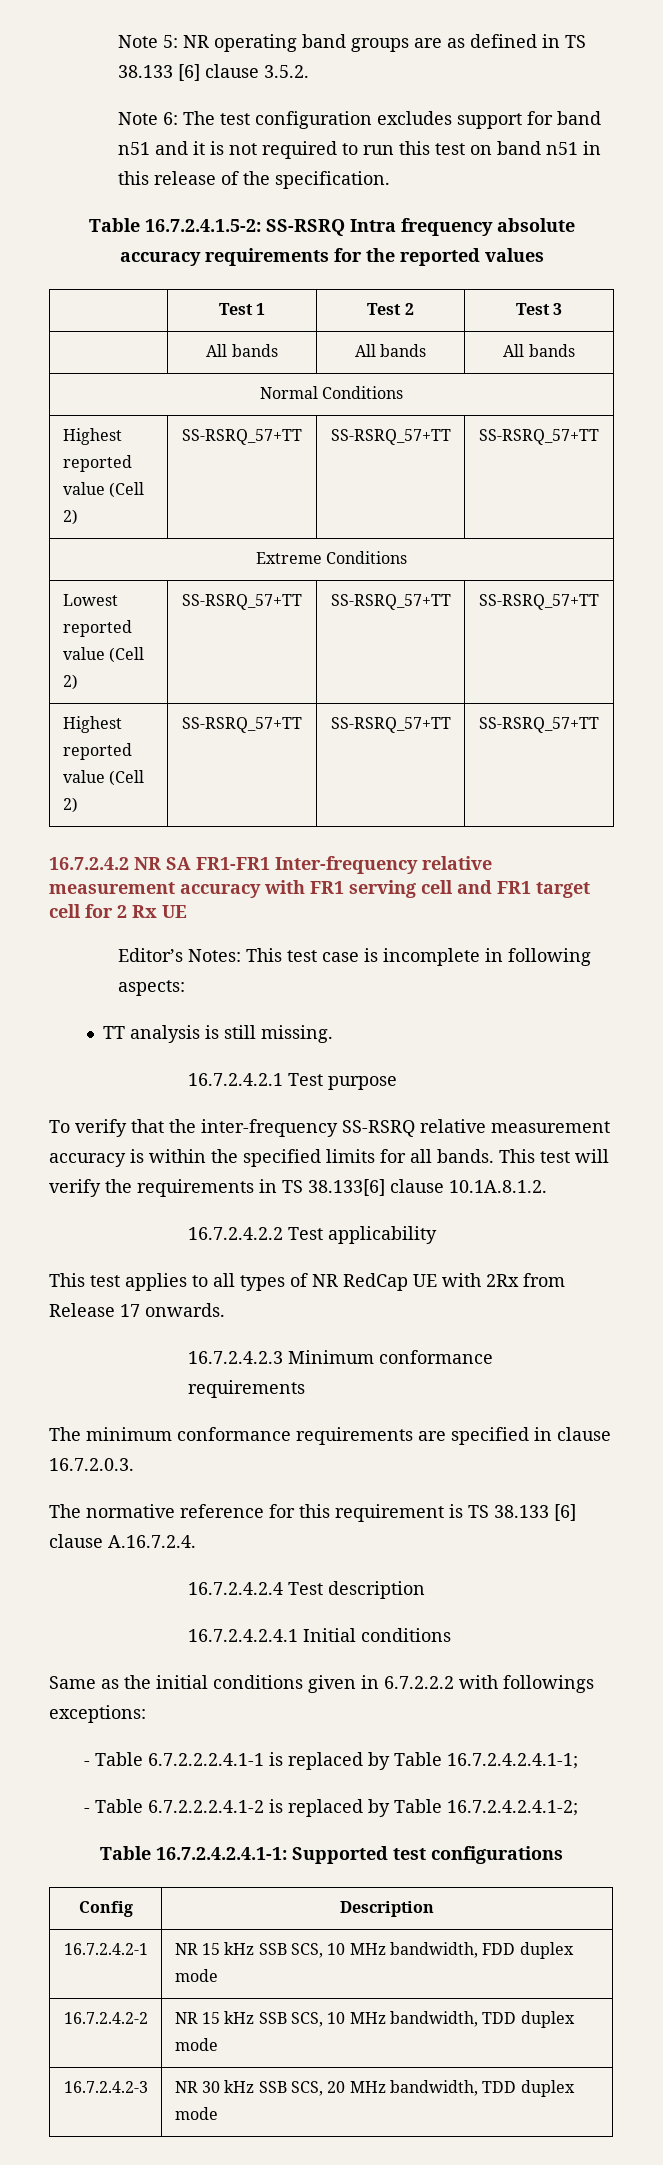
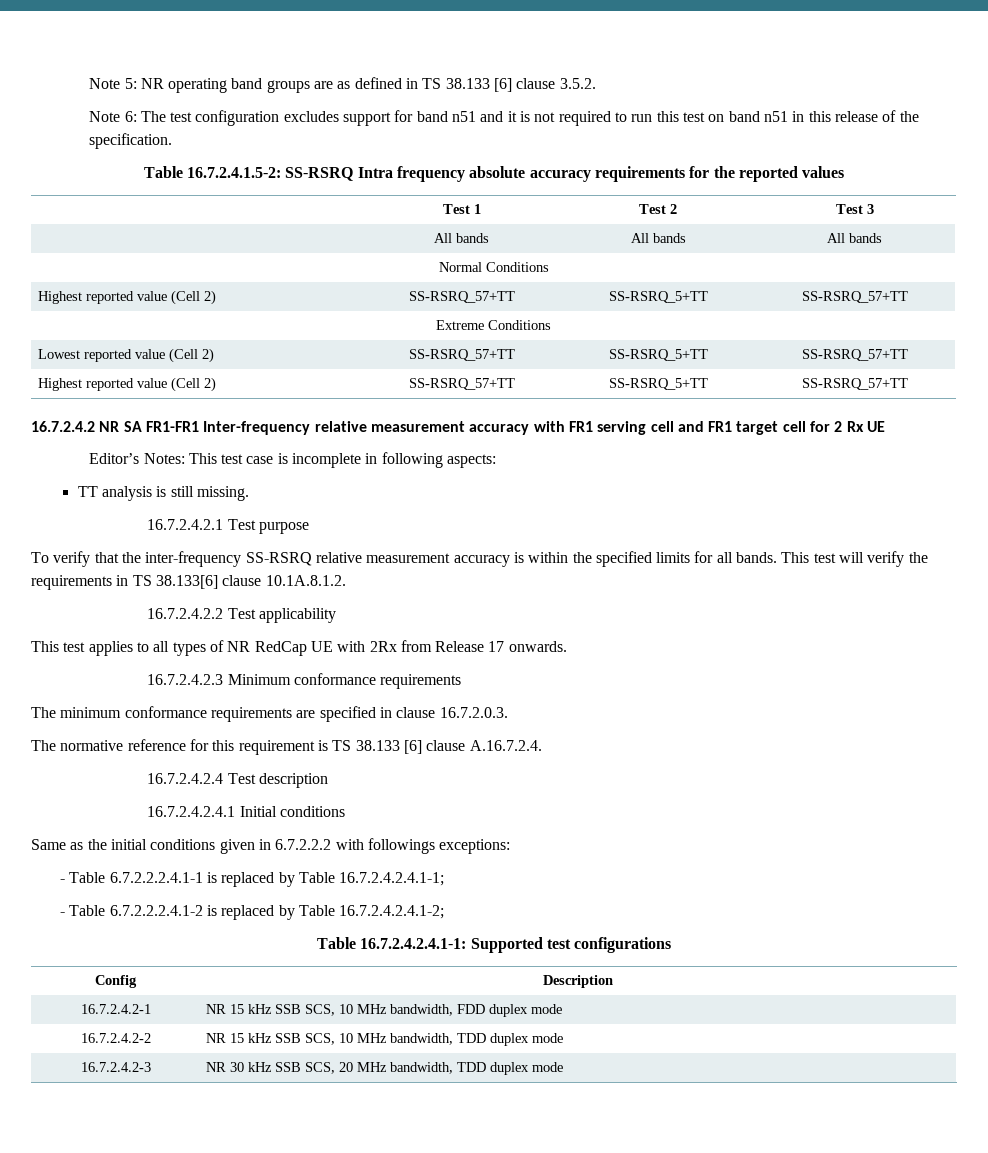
[330,429,451,445] SS-RSRQ_57+TT -> [608,291,708,303] SS-RSRQ_5+TT
[330,594,451,610] SS-RSRQ_57+TT -> [608,349,708,361] SS-RSRQ_5+TT
[330,717,451,733] SS-RSRQ_57+TT -> [608,378,708,390] SS-RSRQ_5+TT

